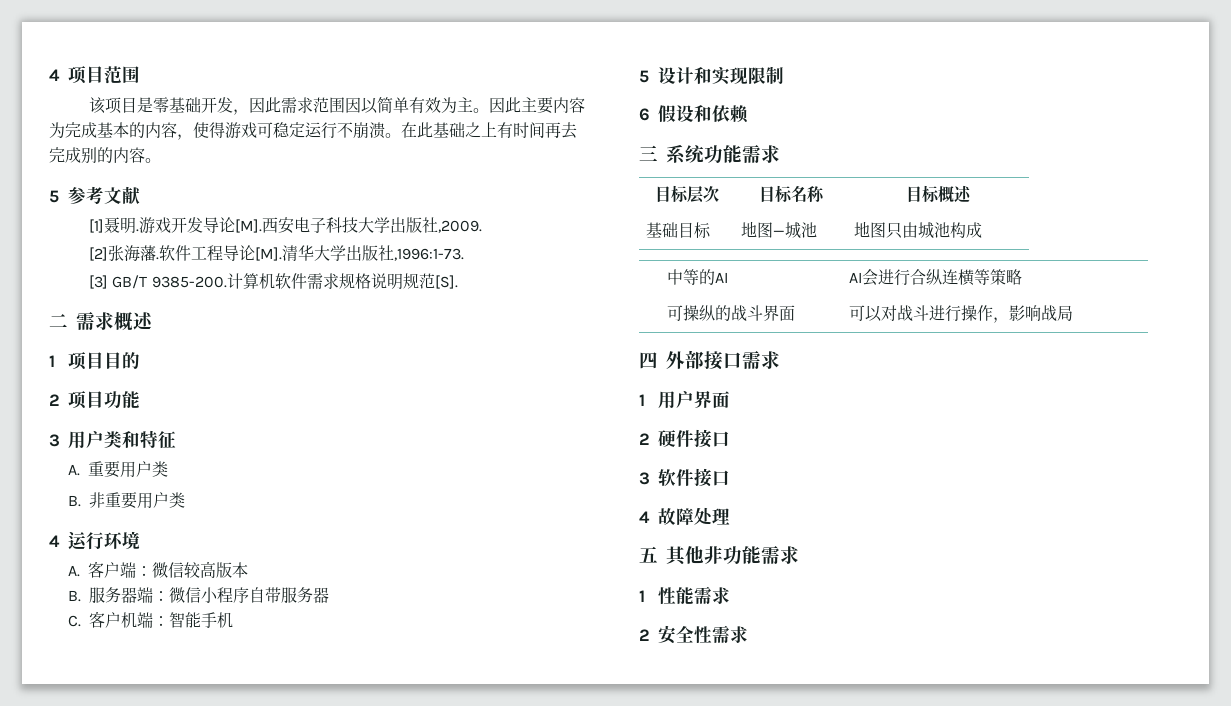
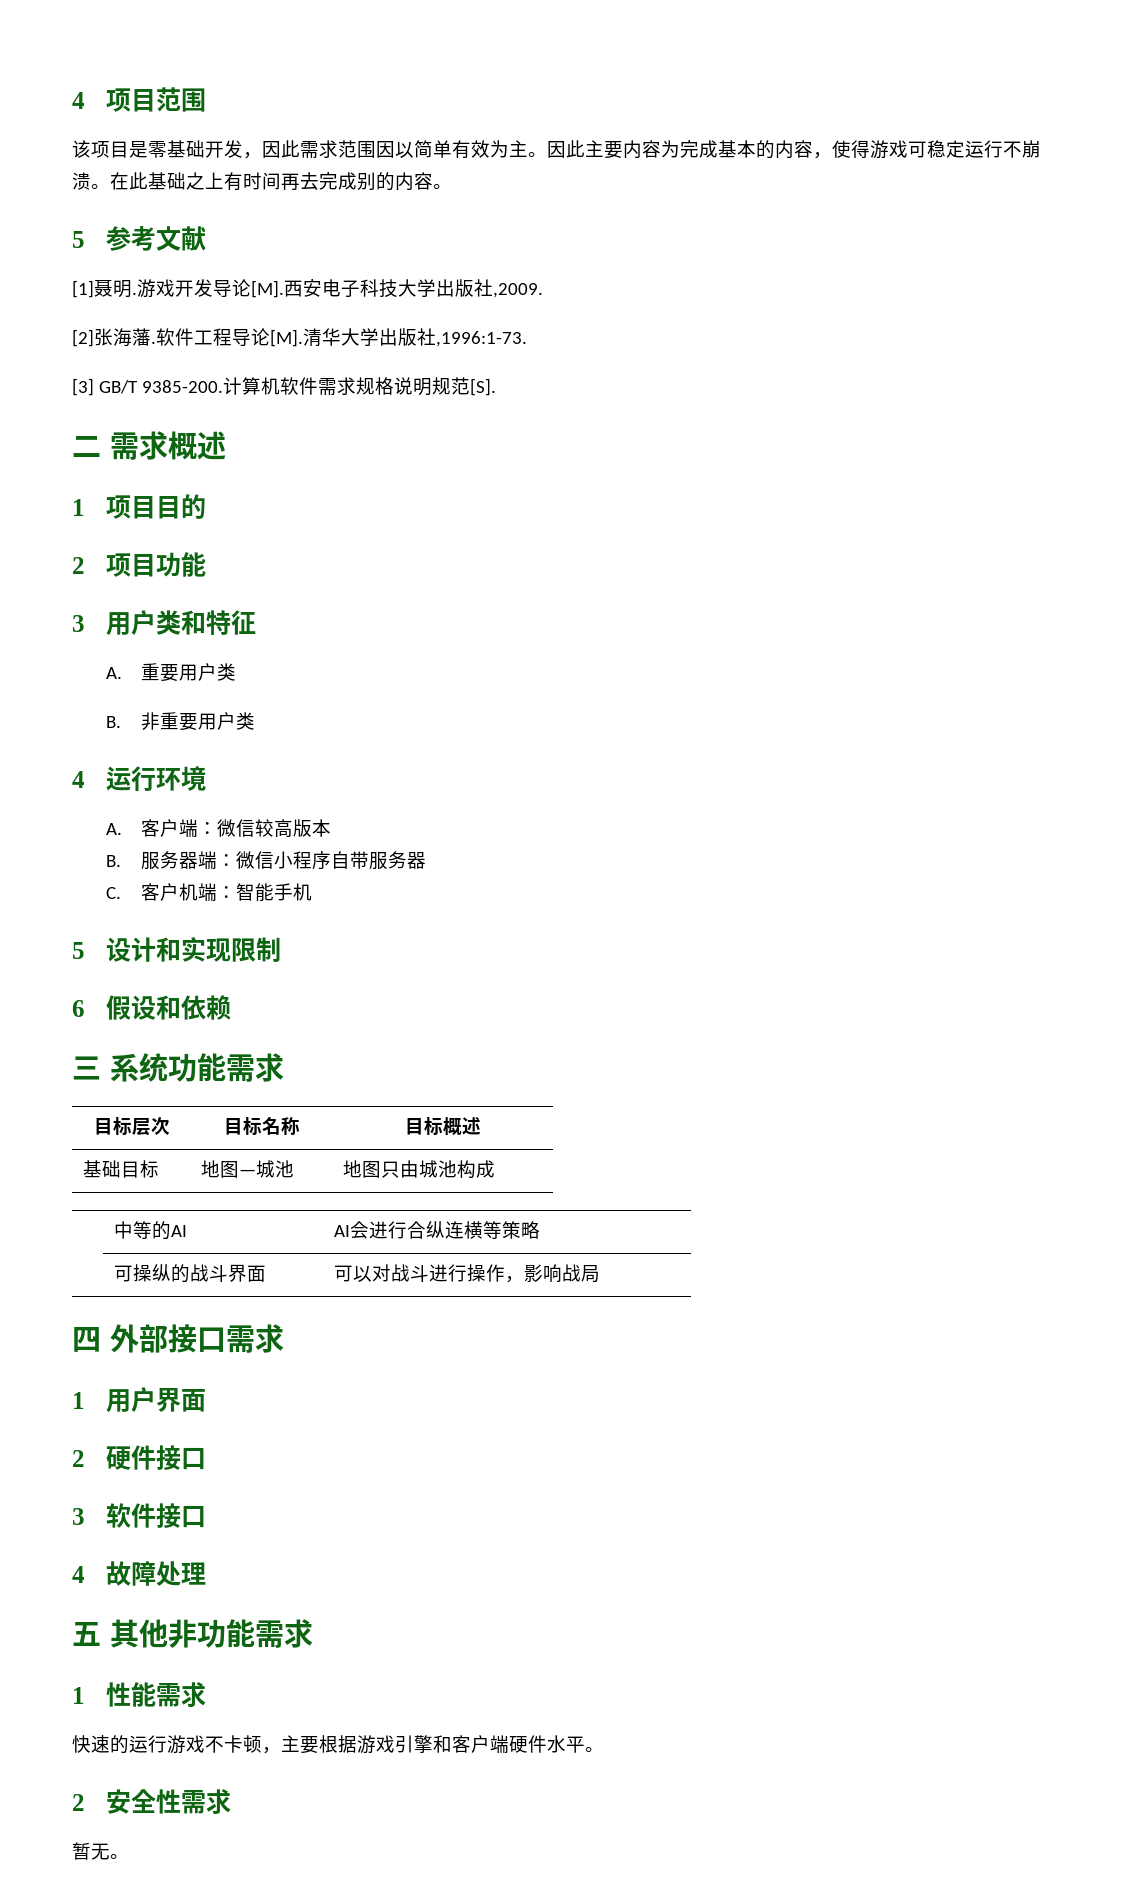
(731, 595) none -> [72,1735,604,1754] // 快速的运行游戏不卡顿，主要根据游戏引擎和客户端硬件水平。
(749, 634) none -> [72,1842,129,1860] // 暂无。

